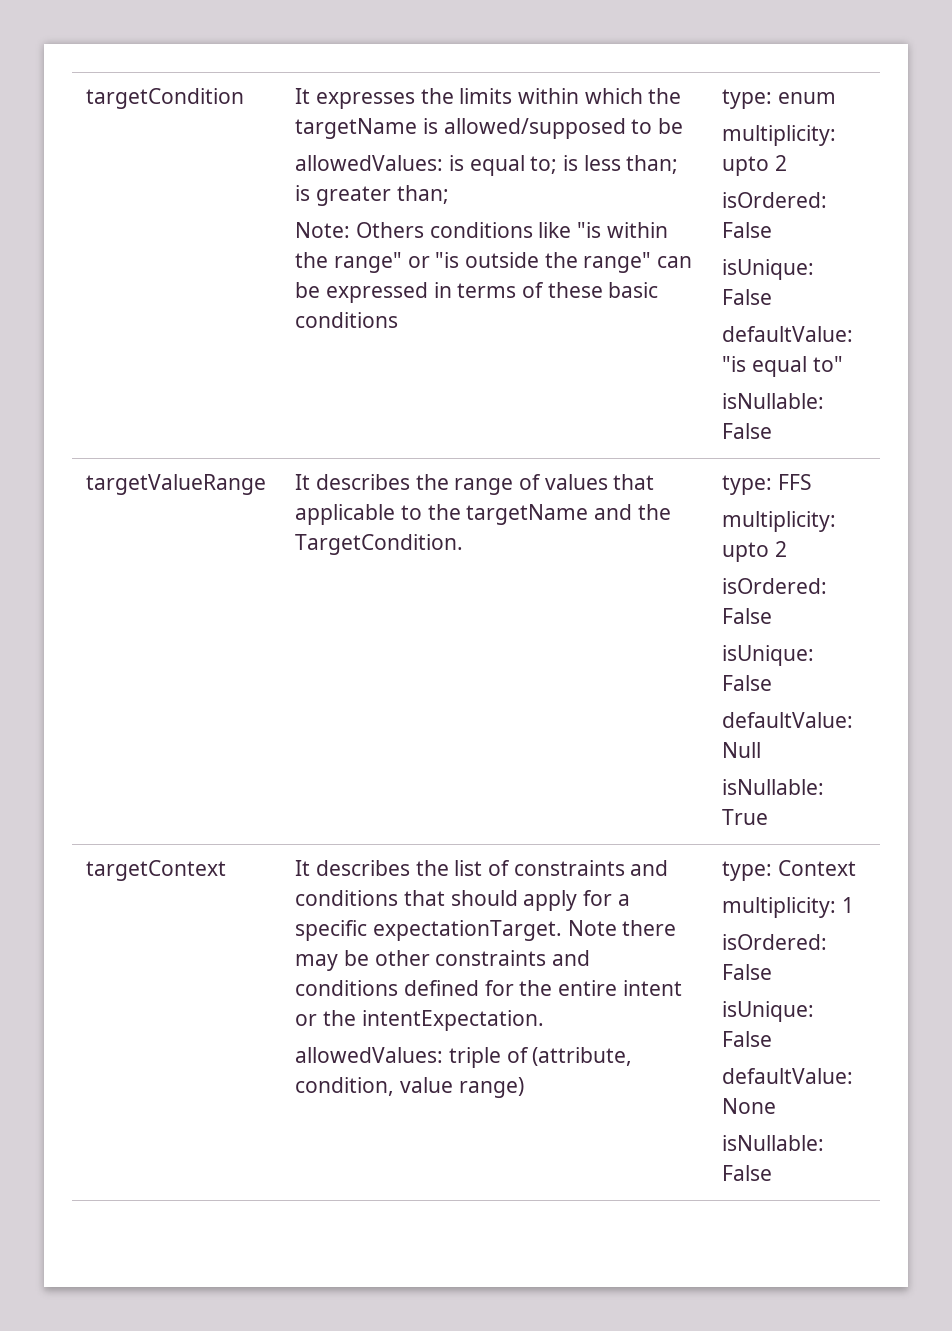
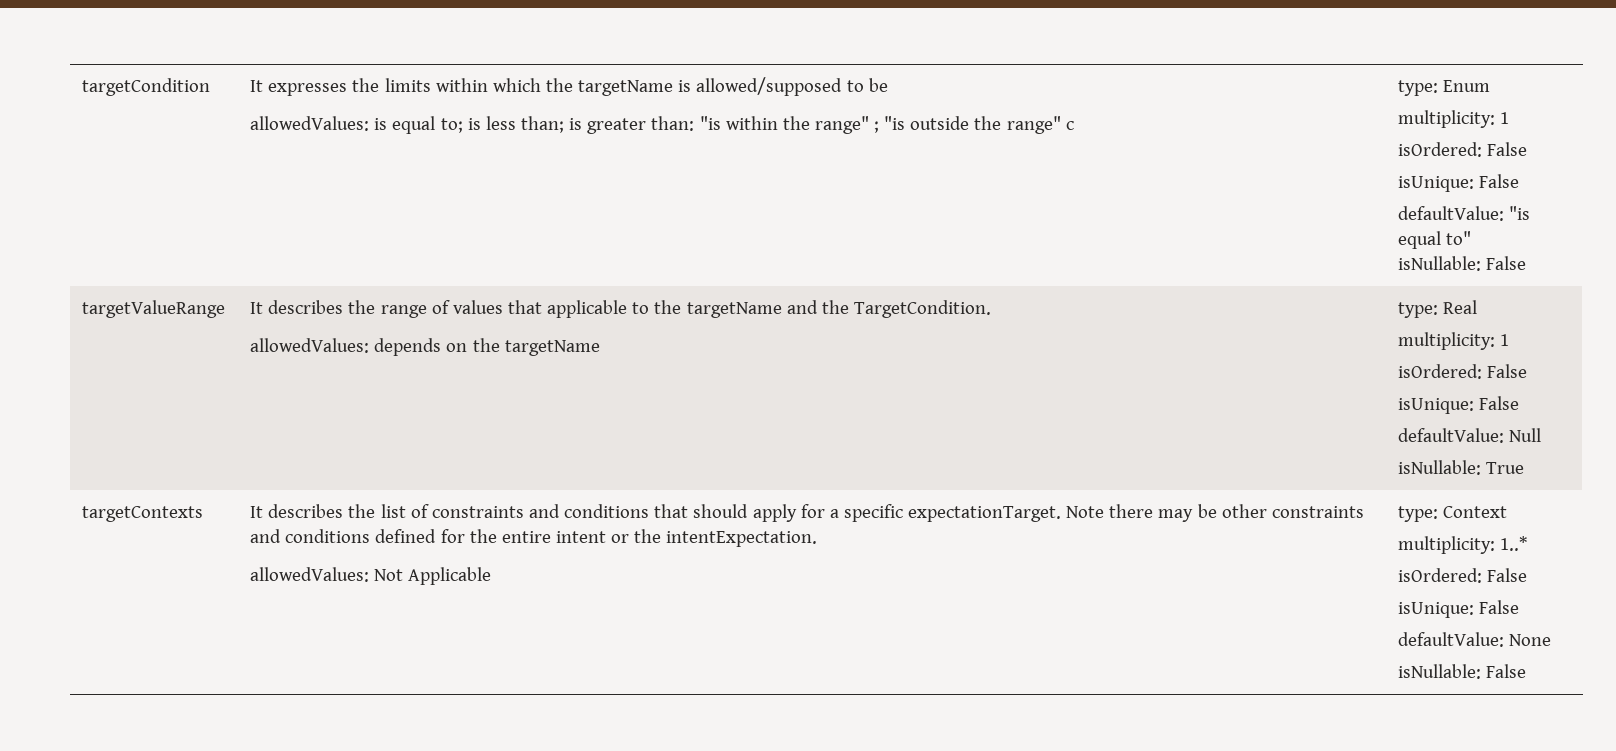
[396,185,449,204] [295,222,572,238] than; // Note: Others conditions like -> [651,116,695,131] than:
[407,256,430,268] or -> [874,121,880,133] ;
[657,256,693,268] [295,282,659,303] [295,312,399,328] [722,89,837,109] [722,125,837,146] [722,155,788,176] can be expressed in terms of these basic conditions | type: enum // multiplicity: upto 2 -> [1065,121,1074,130] [1398,80,1491,96] [1398,110,1510,128] c | type: Enum // multiplicity: 1
[722,474,813,495] [722,511,837,532] [722,541,788,562] | type: FFS // multiplicity: upto 2 -> [250,338,600,356] [1398,300,1478,318] [1398,332,1510,350] // allowedValues: depends on the targetName | type: Real // multiplicity: 1
[86,860,227,881] targetContext -> [82,506,204,522] targetContexts
[449,1047,633,1068] [295,1077,524,1098] triple of (attribute, condition, value range) -> [374,567,492,585] Not Applicable
[842,897,855,913] 1 -> [1500,536,1528,551] 1..*

